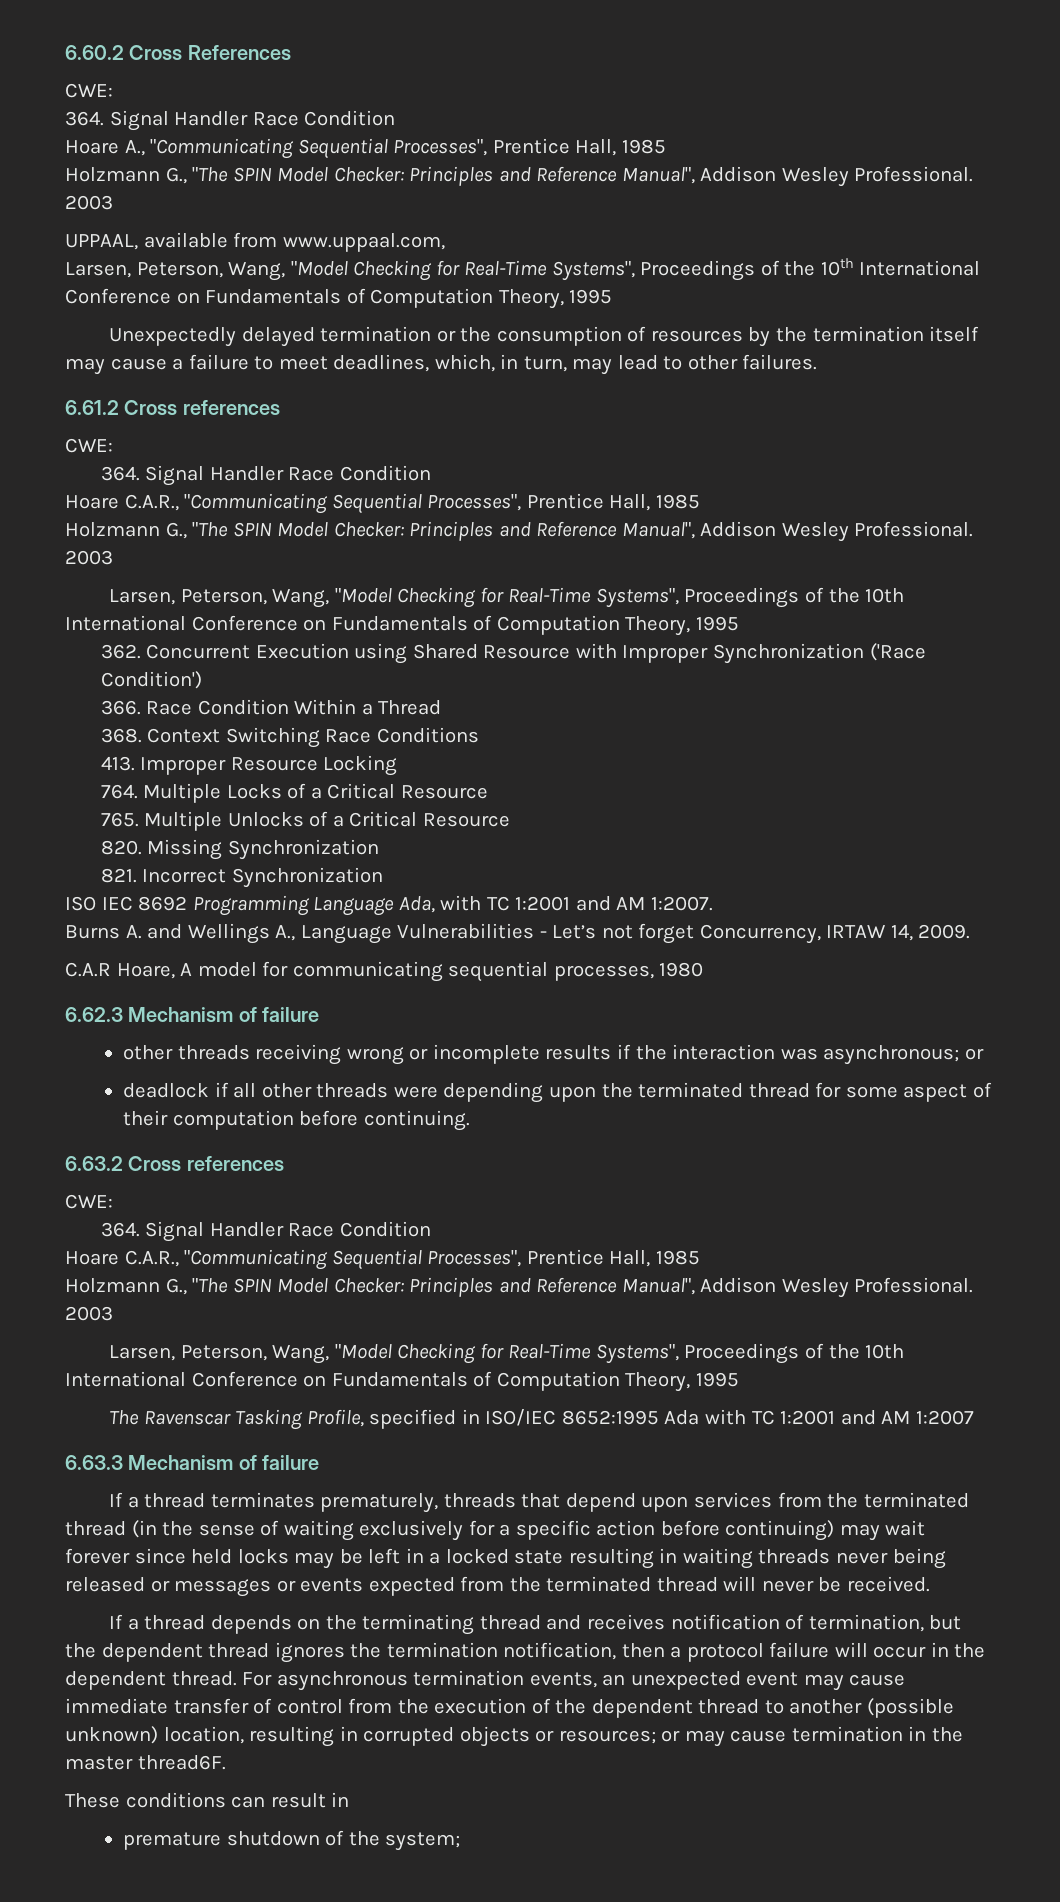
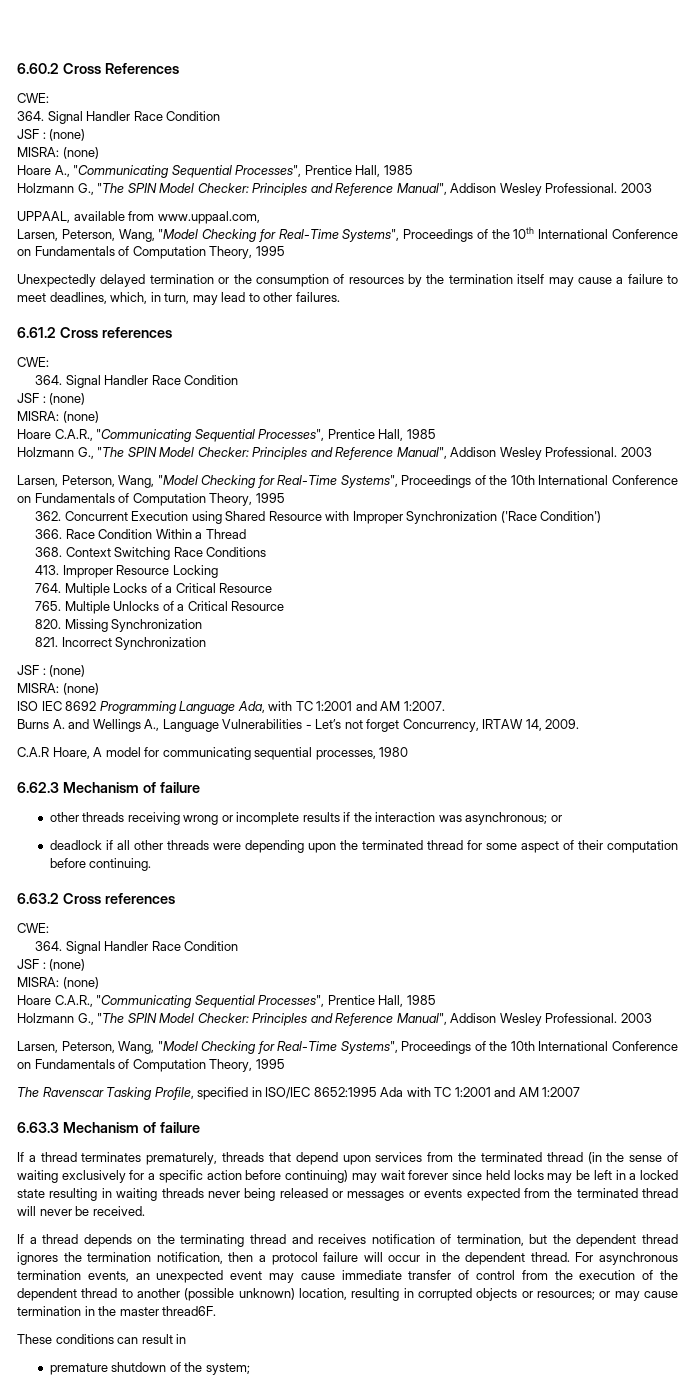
(396, 118) none -> [17,129,86,141] [17,147,99,159] // JSF : (none) // MISRA: (none)
(431, 473) none -> [17,393,86,405] [17,411,99,423] // JSF : (none) // MISRA: (none)
(383, 877) none -> [17,665,86,677] [17,683,99,695] // JSF : (none) // MISRA: (none)
(431, 1229) none -> [17,959,86,971] [17,977,99,989] // JSF : (none) // MISRA: (none)

